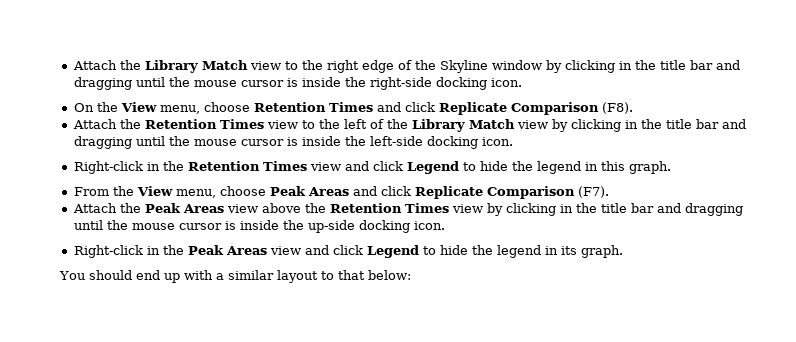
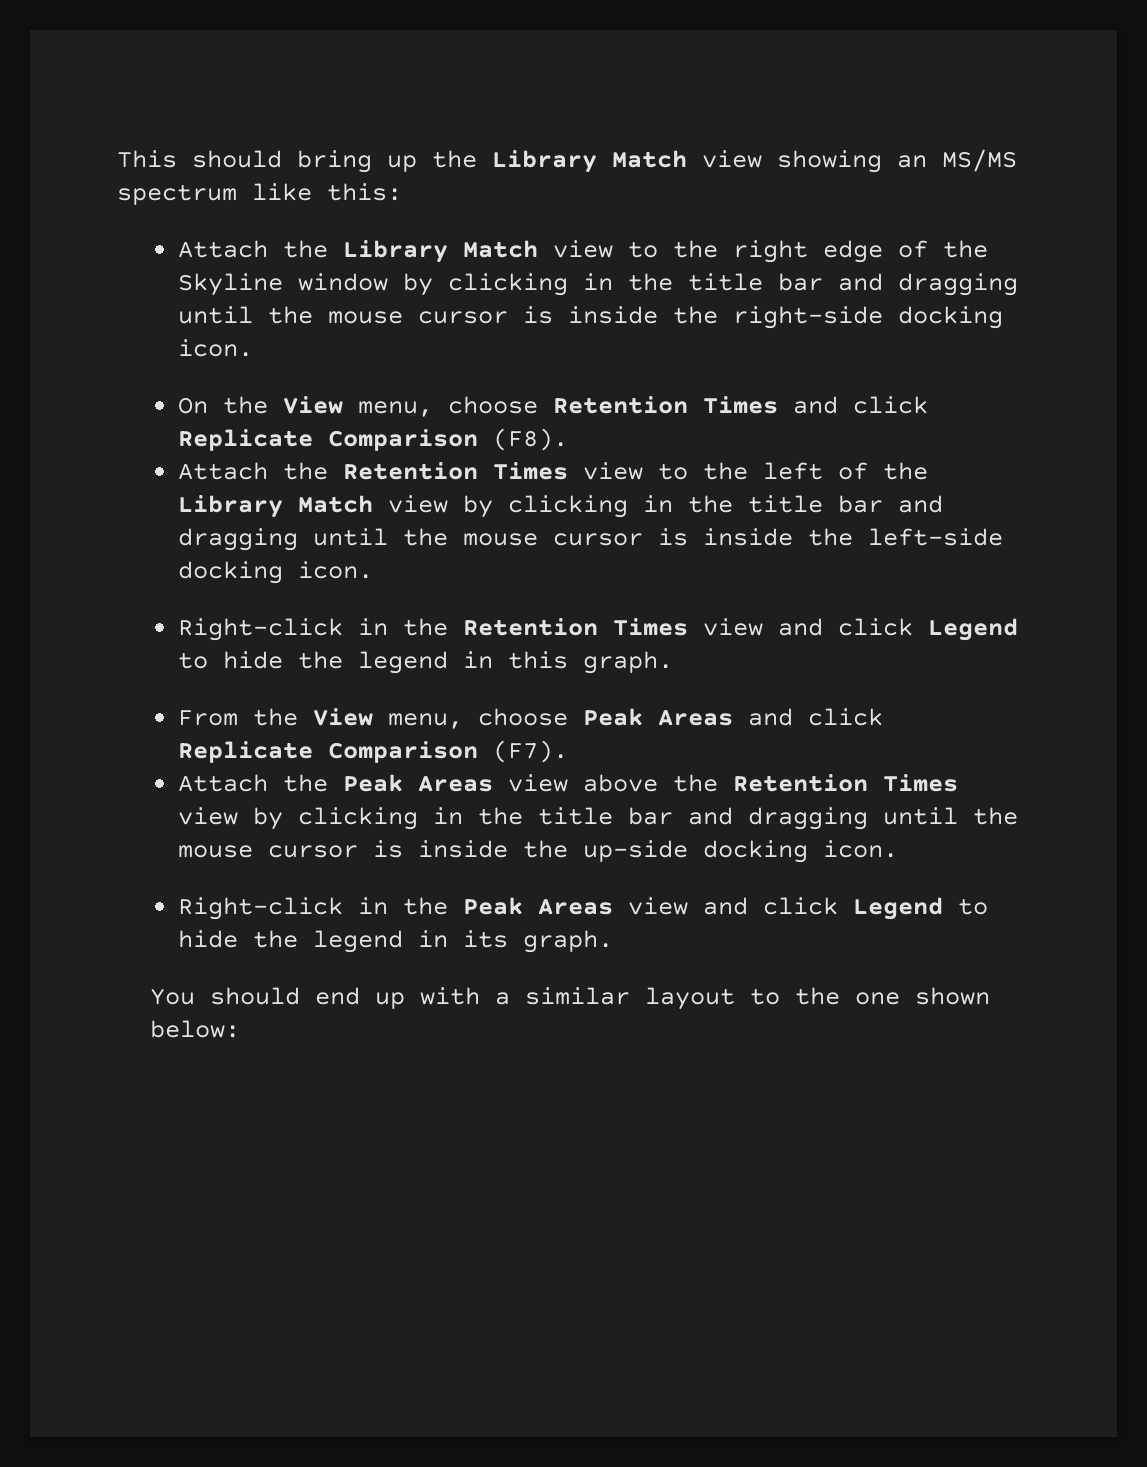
(72, 65) none -> [117,149,1017,173] [117,183,402,205] This should bring up the Library Match view showing an MS/MS spectrum like this: //
[337,270,365,280] that -> [794,987,990,1005] the one shown

